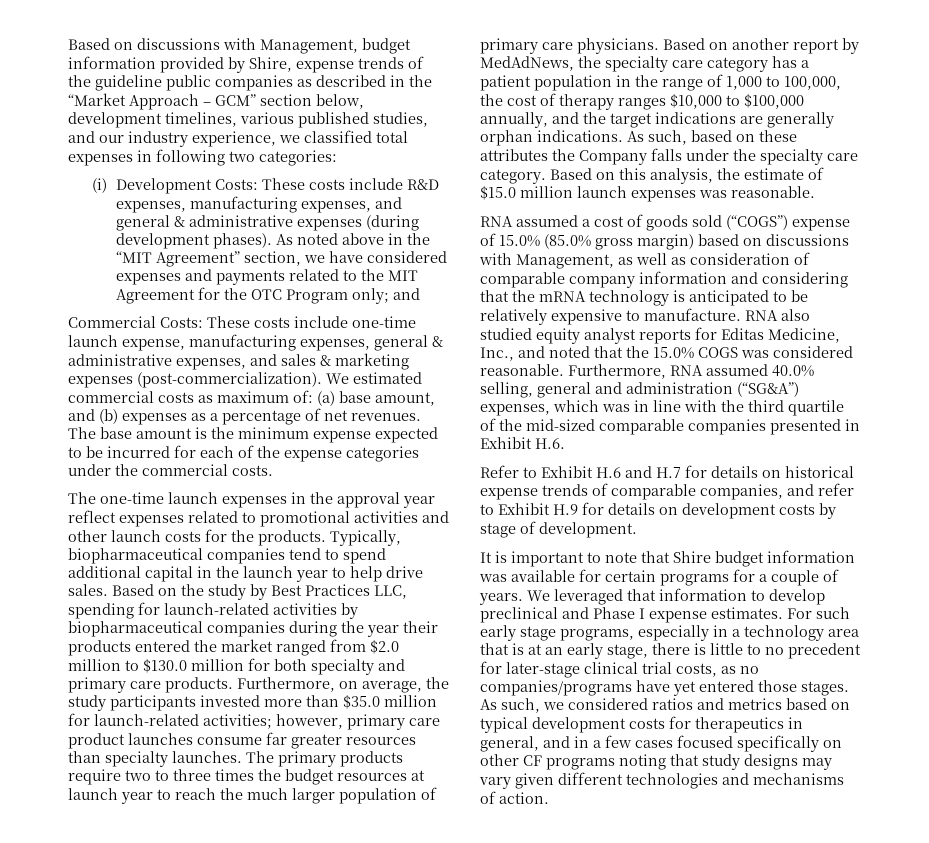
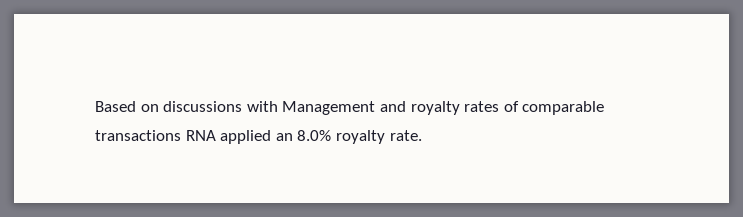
[260,38,411,54] [68,56,424,73] [68,75,432,91] [68,93,364,110] [68,112,428,128] [68,130,408,147] [68,149,337,166] [92,178,440,194] [116,196,403,213] [116,215,420,231] [116,233,431,249] [116,251,448,267] [116,269,419,285] [116,287,421,304] [68,316,416,328] [68,334,443,351] [68,353,409,370] [68,372,422,388] [68,390,435,406] [68,408,421,425] [68,427,438,443] [68,445,419,462] [68,464,273,476] [68,492,435,508] [68,510,449,527] [68,529,401,546] [68,548,386,564] [68,566,423,582] [68,584,407,600] [68,602,358,619] [68,621,438,637] [68,639,399,656] [68,658,405,675] [68,677,449,693] [68,695,437,711] [68,713,440,730] [68,732,416,749] [68,751,403,767] [68,769,425,785] [68,787,437,804] [480,38,859,54] [480,56,809,72] [480,74,841,91] [480,93,804,110] [480,112,834,128] [480,130,797,146] [480,148,858,165] [480,167,824,184] [480,186,815,202] [480,214,850,231] [480,233,849,250] [479,252,810,269] [480,271,848,288] [480,290,808,306] [480,308,810,325] [480,327,840,344] [480,346,853,361] [480,364,814,379] [480,382,799,398] [480,400,844,416] [480,418,860,435] [480,437,565,449] [480,465,854,478] [480,483,854,500] [480,502,836,519] [480,521,637,538] [480,550,855,567] [479,569,839,586] [479,588,825,605] [480,607,850,623] [480,625,859,641] [480,643,861,659] [480,661,759,678] [480,680,849,696] [480,698,850,713] [480,716,803,733] [480,735,842,752] [480,754,832,770] [479,772,844,789] [480,791,549,804] Management, budget information provided by Shire, expense trends of the guideline public companies as described in the “Market Approach – GCM” section below, development timelines, various published studies, and our industry experience, we classified total expenses in following two categories: // (i) Development Costs: These costs include R&D expenses, manufacturing expenses, and general & administrative expenses (during development phases). As noted above in the “MIT Agreement” section, we have considered expenses and payments related to the MIT Agreement for the OTC Program only; and // Commercial Costs: These costs include one-time launch expense, manufacturing expenses, general & administrative expenses, and sales & marketing expenses (post-commercialization). We estimated commercial costs as maximum of: (a) base amount, and (b) expenses as a percentage of net revenues. The base amount is the minimum expense expected to be incurred for each of the expense categories under the commercial costs. // The one-time launch expenses in the approval year reflect expenses related to promotional activities and other launch costs for the products. Typically, biopharmaceutical companies tend to spend additional capital in the launch year to help drive sales. Based on the study by Best Practices LLC, spending for launch-related activities by biopharmaceutical companies during the year their products entered the market ranged from $2.0 million to $130.0 million for both specialty and primary care products. Furthermore, on average, the study participants invested more than $35.0 million for launch-related activities; however, primary care product launches consume far greater resources than specialty launches. The primary products require two to three times the budget resources at launch year to reach the much larger population of primary care physicians. Based on another report by MedAdNews, the specialty care category has a patient population in the range of 1,000 to 100,000, the cost of therapy ranges $10,000 to $100,000 annually, and the target indications are generally orphan indications. As such, based on these attributes the Company falls under the specialty care category. Based on this analysis, the estimate of $15.0 million launch expenses was reasonable. // RNA assumed a cost of goods sold (“COGS”) expense of 15.0% (85.0% gross margin) based on discussions with Management, as well as consideration of comparable company information and considering that the mRNA technology is anticipated to be relatively expensive to manufacture. RNA also studied equity analyst reports for Editas Medicine, Inc., and noted that the 15.0% COGS was considered reasonable. Furthermore, RNA assumed 40.0% selling, general and administration (“SG&A”) expenses, which was in line with the third quartile of the mid-sized comparable companies presented in Exhibit H.6. // Refer to Exhibit H.6 and H.7 for details on historical expense trends of comparable companies, and refer to Exhibit H.9 for details on development costs by stage of development. // It is important to note that Shire budget information was available for certain programs for a couple of years. We leveraged that information to develop preclinical and Phase I expense estimates. For such early stage programs, especially in a technology area that is at an early stage, there is little to no precedent for later-stage clinical trial costs, as no companies/programs have yet entered those stages. As such, we considered ratios and metrics based on typical development costs for therapeutics in general, and in a few cases focused specifically on other CF programs noting that study designs may vary given different technologies and mechanisms of action. -> [282,101,605,115] [95,130,422,144] Management and royalty rates of comparable transactions RNA applied an 8.0% royalty rate.

